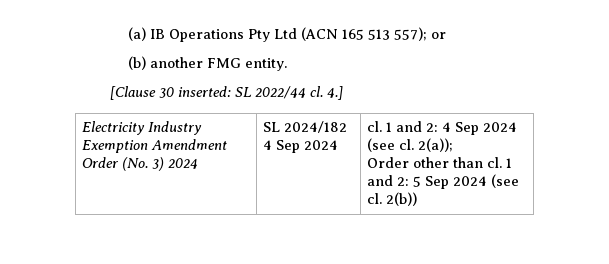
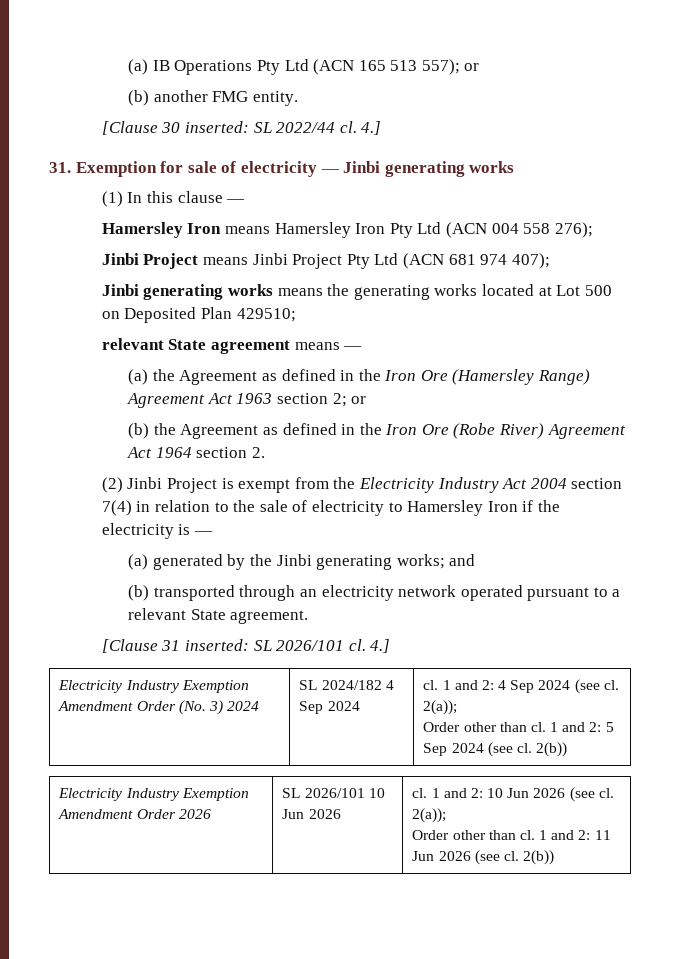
(344, 93) none -> [49,161,515,177] [101,191,246,207] [101,222,593,238] [101,253,550,269] [101,284,612,300] [101,307,296,323] [101,338,363,354] [128,369,591,385] [127,393,367,408] [128,423,626,439] [127,447,265,458] [101,477,623,493] [101,500,560,516] [101,523,213,539] [128,554,476,570] [128,585,621,601] [128,608,309,624] [101,639,391,653] // 31. Exemption for sale of electricity — Jinbi generating works // (1) In this clause — // Hamersley Iron means Hamersley Iron Pty Ltd (ACN 004 558 276); // Jinbi Project means Jinbi Project Pty Ltd (ACN 681 974 407); // Jinbi generating works means the generating works located at Lot 500 on Deposited Plan 429510; // relevant State agreement means — // (a) the Agreement as defined in the Iron Ore (Hamersley Range) Agreement Act 1963 section 2; or // (b) the Agreement as defined in the Iron Ore (Robe River) Agreement Act 1964 section 2. // (2) Jinbi Project is exempt from the Electricity Industry Act 2004 section 7(4) in relation to the sale of electricity to Hamersley Iron if the electricity is — // (a) generated by the Jinbi generating works; and // (b) transported through an electricity network operated pursuant to a relevant State agreement. // [Clause 31 inserted: SL 2026/101 cl. 4.]
(417, 199) none -> [58,788,249,801] [58,809,211,819] [282,788,385,798] [282,809,341,819] [412,787,614,802] [412,808,447,823] [412,830,611,840] [412,850,555,865] // Electricity Industry Exemption Amendment Order 2026 | SL 2026/101 10 Jun 2026 | cl. 1 and 2: 10 Jun 2026 (see cl. 2(a)); // Order other than cl. 1 and 2: 11 Jun 2026 (see cl. 2(b))

